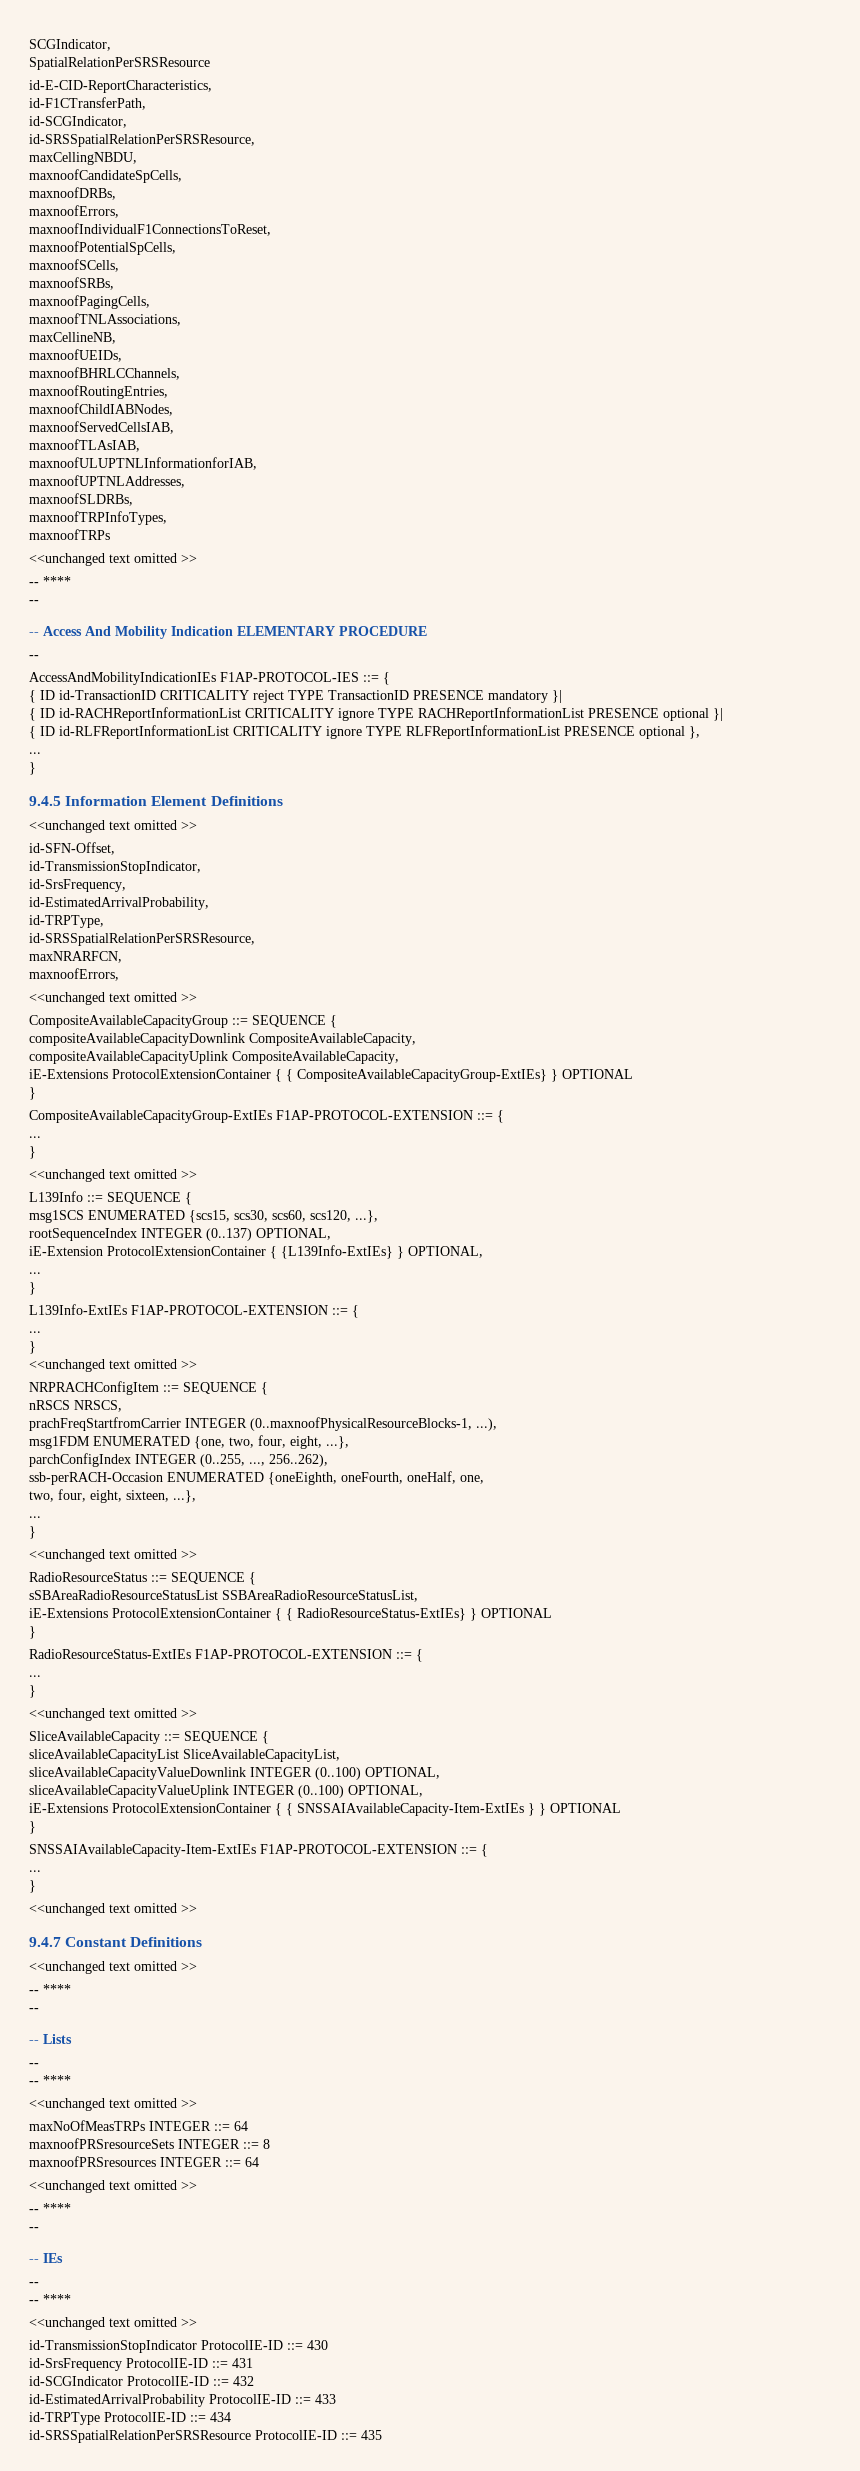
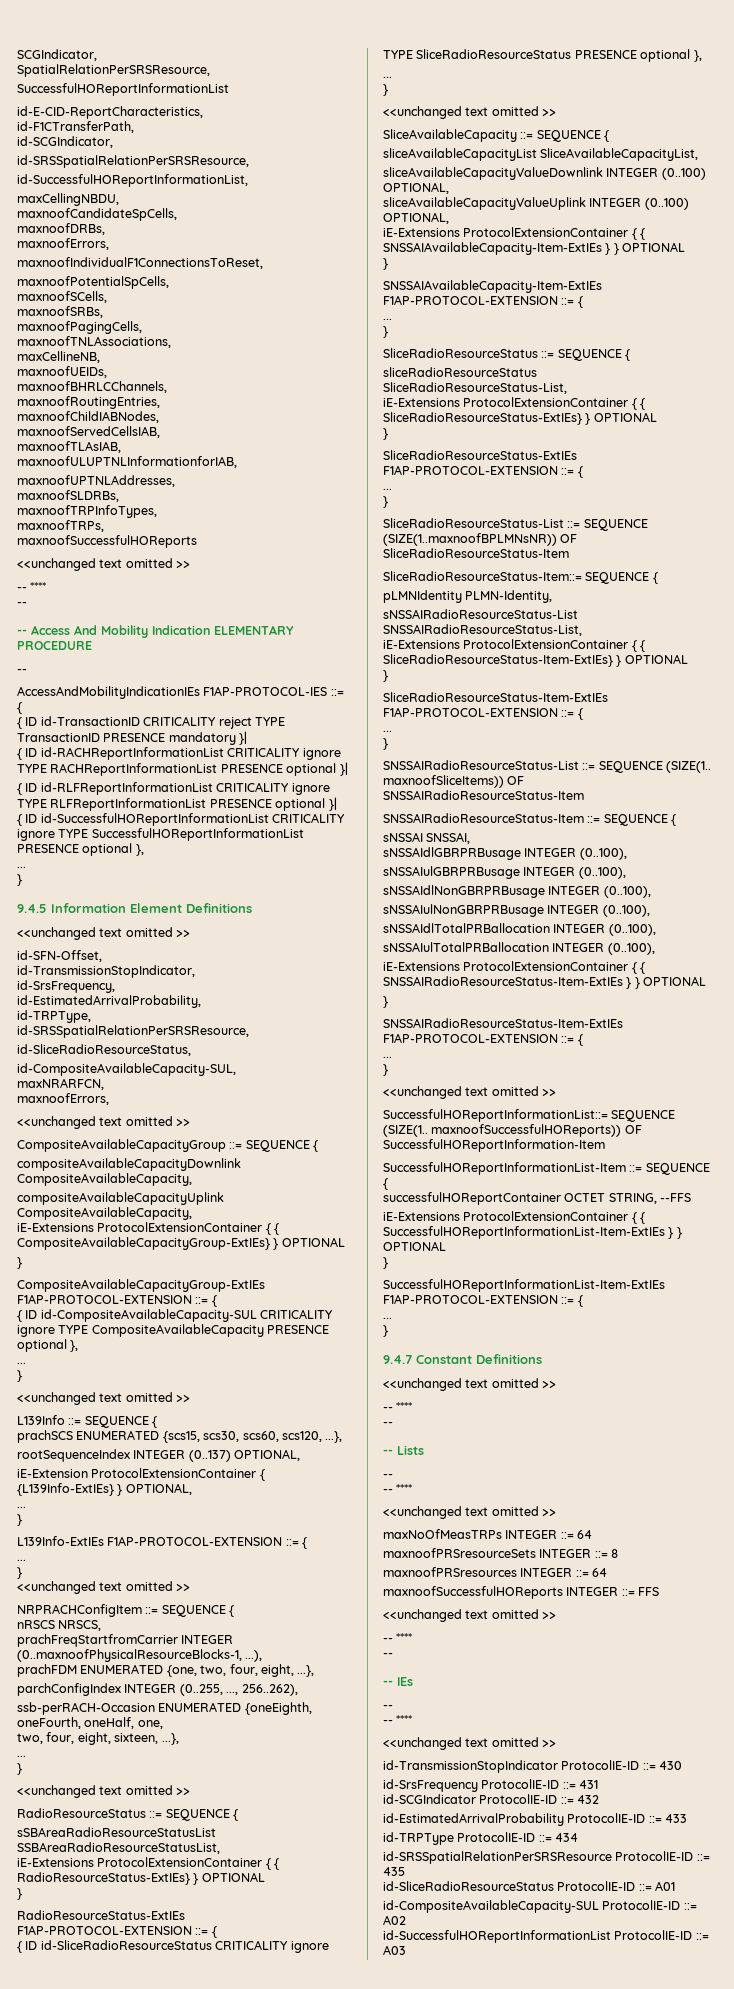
[29,57,210,70] SpatialRelationPerSRSResource -> [17,64,210,77] [17,83,229,96] SpatialRelationPerSRSResource, // SuccessfulHOReportInformationList
(255, 140) none -> [17,174,248,187] // id-SuccessfulHOReportInformationList,
[29,529,110,540] maxnoofTRPs -> [17,520,104,532] [17,535,197,548] maxnoofTRPs, // maxnoofSuccessfulHOReports
(685, 732) none -> [328,797,337,811] [17,813,346,826] [17,828,304,841] [17,843,133,856] }| // { ID id-SuccessfulHOReportInformationList CRITICALITY ignore TYPE SuccessfulHOReportInformationList PRESENCE optional
(255, 939) none -> [17,1044,191,1056] [17,1063,236,1076] // id-SliceRadioResourceStatus, // id-CompositeAvailableCapacity-SUL,
(504, 1116) none -> [17,1309,334,1322] [17,1324,330,1337] [17,1339,79,1352] // { ID id-CompositeAvailableCapacity-SUL CRITICALITY ignore TYPE CompositeAvailableCapacity PRESENCE optional },
[29,1210,84,1223] msg1SCS -> [17,1430,73,1443] prachSCS
[29,1436,90,1449] msg1FDM -> [17,1664,77,1677] prachFDM
(423, 1655) none -> [17,1940,329,1953] [383,49,702,62] // { ID id-SliceRadioResourceStatus CRITICALITY ignore TYPE SliceRadioResourceStatus PRESENCE optional },
[29,1903,197,1916] <<unchanged text omitted >> -> [383,348,631,361] [383,367,537,377] [383,382,567,394] [383,397,646,410] [383,412,657,425] [383,428,388,440] [383,450,577,460] [383,465,583,478] [383,488,392,490] [383,496,388,508] [383,518,648,531] [383,533,578,546] [383,548,569,558] [383,571,658,584] [383,590,553,603] [383,609,578,619] [383,624,582,636] [383,639,646,652] [383,654,688,667] [383,670,388,682] [383,692,608,702] [383,707,583,720] [383,730,392,732] [383,738,388,750] [383,760,712,773] [383,775,525,788] [383,790,584,800] [383,813,677,826] [383,832,471,844] [383,847,627,860] [383,866,626,879] [383,885,651,898] [383,904,650,917] [383,923,656,936] [383,942,655,955] [383,961,646,974] [383,976,707,989] [383,996,388,1008] [383,1018,623,1028] [383,1033,583,1046] [383,1056,392,1058] [383,1064,388,1076] [383,1086,557,1099] [383,1109,676,1122] [383,1124,642,1137] [383,1139,605,1152] [383,1162,710,1175] [383,1178,388,1190] [383,1192,692,1205] [383,1211,646,1224] [383,1226,682,1239] [383,1241,446,1251] [383,1257,388,1269] [383,1279,665,1292] [383,1294,583,1307] [383,1317,392,1319] [383,1325,388,1337] SliceRadioResourceStatus ::= SEQUENCE { // sliceRadioResourceStatus SliceRadioResourceStatus-List, // iE-Extensions ProtocolExtensionContainer { { SliceRadioResourceStatus-ExtIEs} } OPTIONAL // } // SliceRadioResourceStatus-ExtIEs F1AP-PROTOCOL-EXTENSION ::= { // ... // } // SliceRadioResourceStatus-List ::= SEQUENCE (SIZE(1..maxnoofBPLMNsNR)) OF SliceRadioResourceStatus-Item // SliceRadioResourceStatus-Item::= SEQUENCE { // pLMNIdentity PLMN-Identity, // sNSSAIRadioResourceStatus-List SNSSAIRadioResourceStatus-List, // iE-Extensions ProtocolExtensionContainer { { SliceRadioResourceStatus-Item-ExtIEs} } OPTIONAL // } // SliceRadioResourceStatus-Item-ExtIEs F1AP-PROTOCOL-EXTENSION ::= { // ... // } // SNSSAIRadioResourceStatus-List ::= SEQUENCE (SIZE(1.. maxnoofSliceItems)) OF SNSSAIRadioResourceStatus-Item // SNSSAIRadioResourceStatus-Item ::= SEQUENCE { // sNSSAI SNSSAI, // sNSSAIdlGBRPRBusage INTEGER (0..100), // sNSSAIulGBRPRBusage INTEGER (0..100), // sNSSAIdlNonGBRPRBusage INTEGER (0..100), // sNSSAIulNonGBRPRBusage INTEGER (0..100), // sNSSAIdlTotalPRBallocation INTEGER (0..100), // sNSSAIulTotalPRBallocation INTEGER (0..100), // iE-Extensions ProtocolExtensionContainer { { SNSSAIRadioResourceStatus-Item-ExtIEs } } OPTIONAL // } // SNSSAIRadioResourceStatus-Item-ExtIEs F1AP-PROTOCOL-EXTENSION ::= { // ... // } // <<unchanged text omitted >> // SuccessfulHOReportInformationList::= SEQUENCE (SIZE(1.. maxnoofSuccessfulHOReports)) OF SuccessfulHOReportInformation-Item // SuccessfulHOReportInformationList-Item ::= SEQUENCE { // successfulHOReportContainer OCTET STRING, --FFS // iE-Extensions ProtocolExtensionContainer { { SuccessfulHOReportInformationList-Item-ExtIEs } } OPTIONAL // } // SuccessfulHOReportInformationList-Item-ExtIEs F1AP-PROTOCOL-EXTENSION ::= { // ... // }
(259, 2162) none -> [383,1586,660,1599] // maxnoofSuccessfulHOReports INTEGER ::= FFS
(382, 2435) none -> [383,1881,676,1891] [383,1900,697,1913] [383,1915,406,1925] [383,1930,709,1943] [383,1945,406,1955] // id-SliceRadioResourceStatus ProtocolIE-ID ::= A01 // id-CompositeAvailableCapacity-SUL ProtocolIE-ID ::= A02 // id-SuccessfulHOReportInformationList ProtocolIE-ID ::= A03

